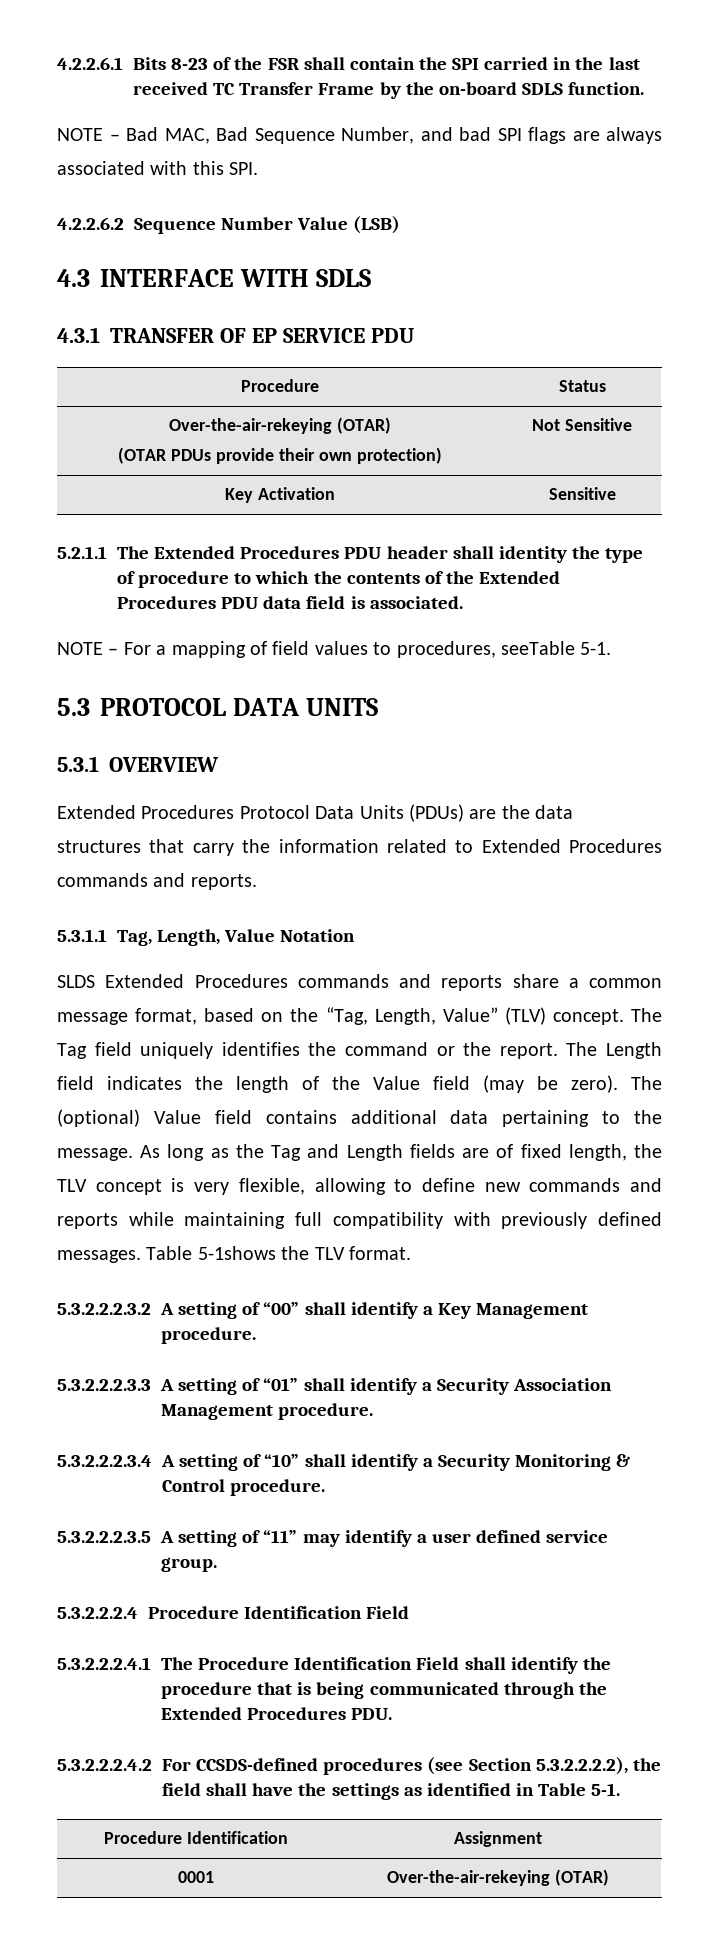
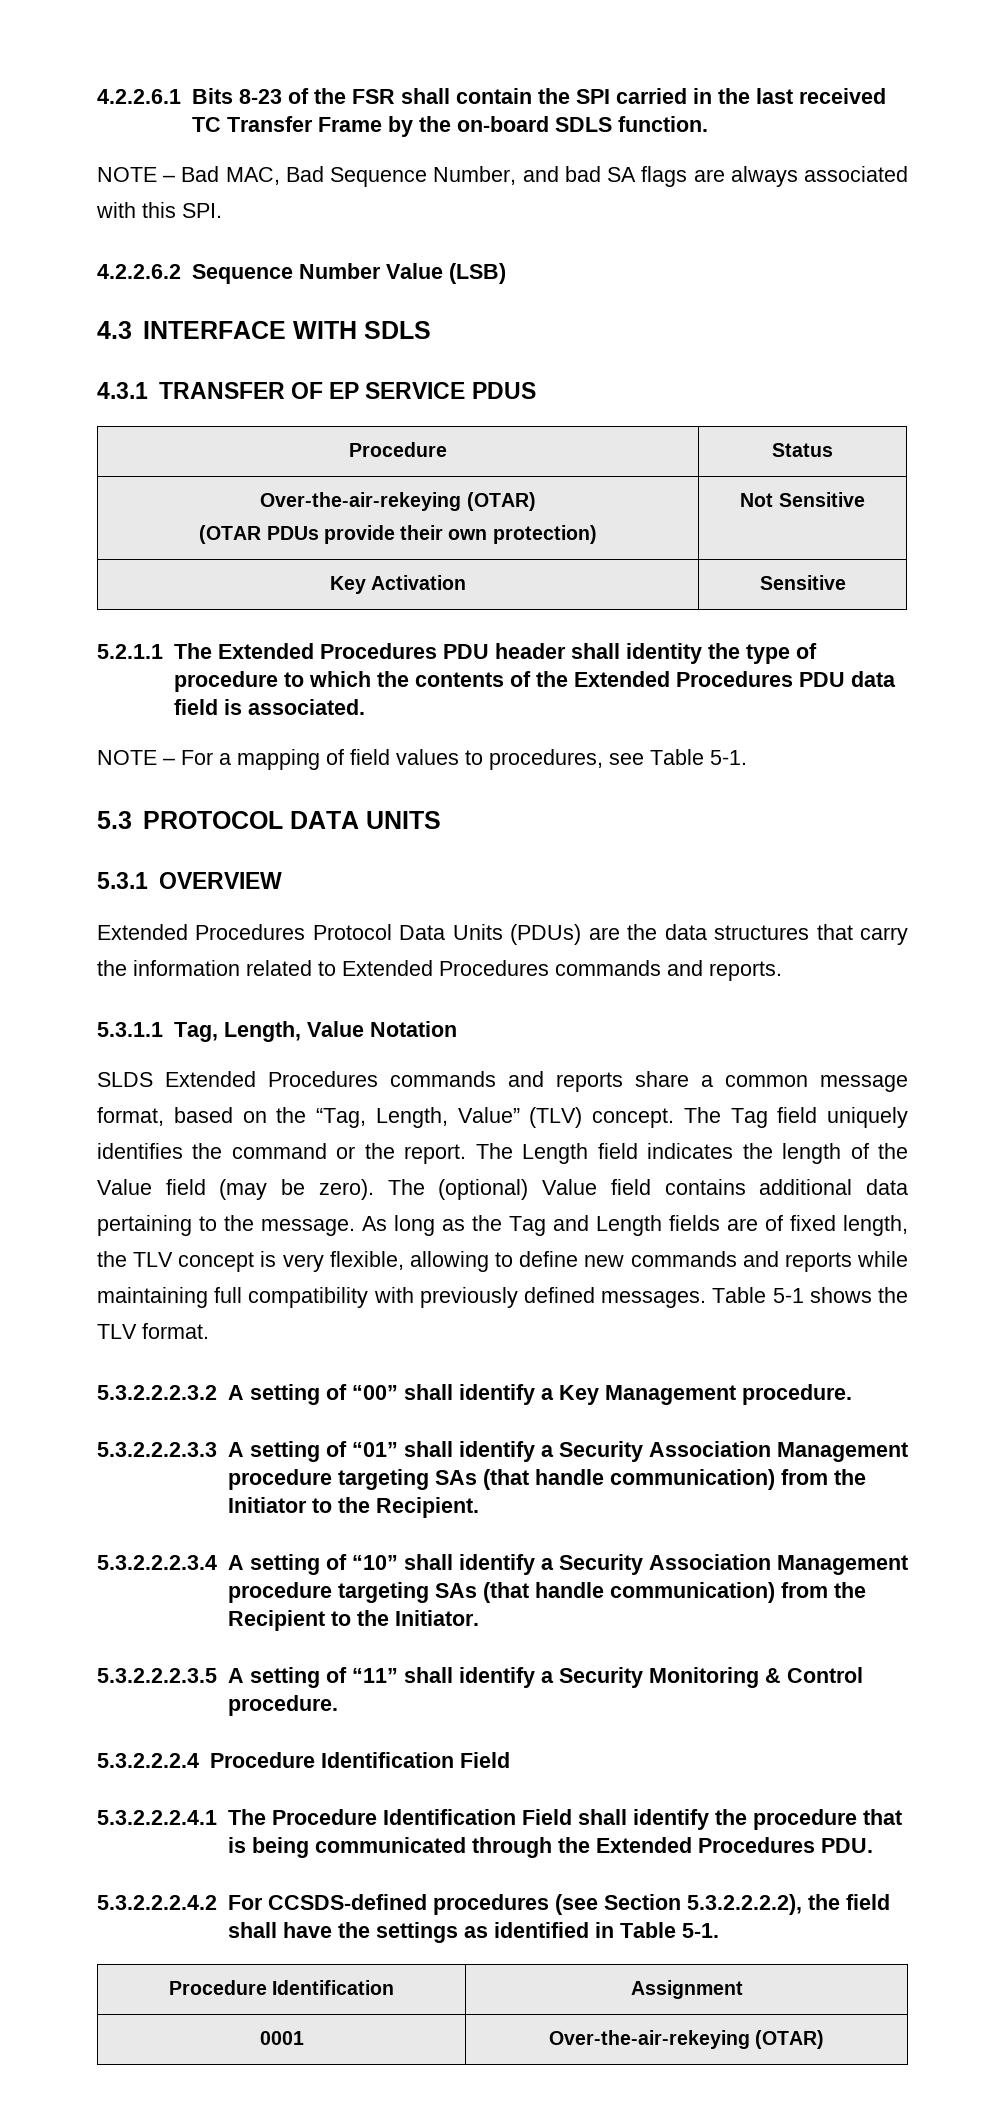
[497,128,522,141] SPI -> [607,167,637,182] SA
[370,328,414,343] PDU -> [471,382,536,399] PDUS
[500,641,575,655] seeTable -> [609,749,704,765] see Table
[197,1246,276,1260] 5-1shows -> [772,1287,872,1303] 5-1 shows
[278,1403,374,1420] procedure. -> [227,1469,866,1490] [227,1497,479,1518] procedure targeting SAs (that handle communication) from the Initiator to the Recipient.
[515,1454,631,1471] [162,1479,326,1496] Monitoring & Control procedure. -> [648,1554,908,1575] [227,1582,866,1603] [227,1610,479,1631] Association Management procedure targeting SAs (that handle communication) from the Recipient to the Initiator.
[302,1530,609,1547] [161,1557,217,1572] may identify a user defined service group. -> [403,1667,863,1688] [227,1695,338,1716] shall identify a Security Monitoring & Control procedure.

